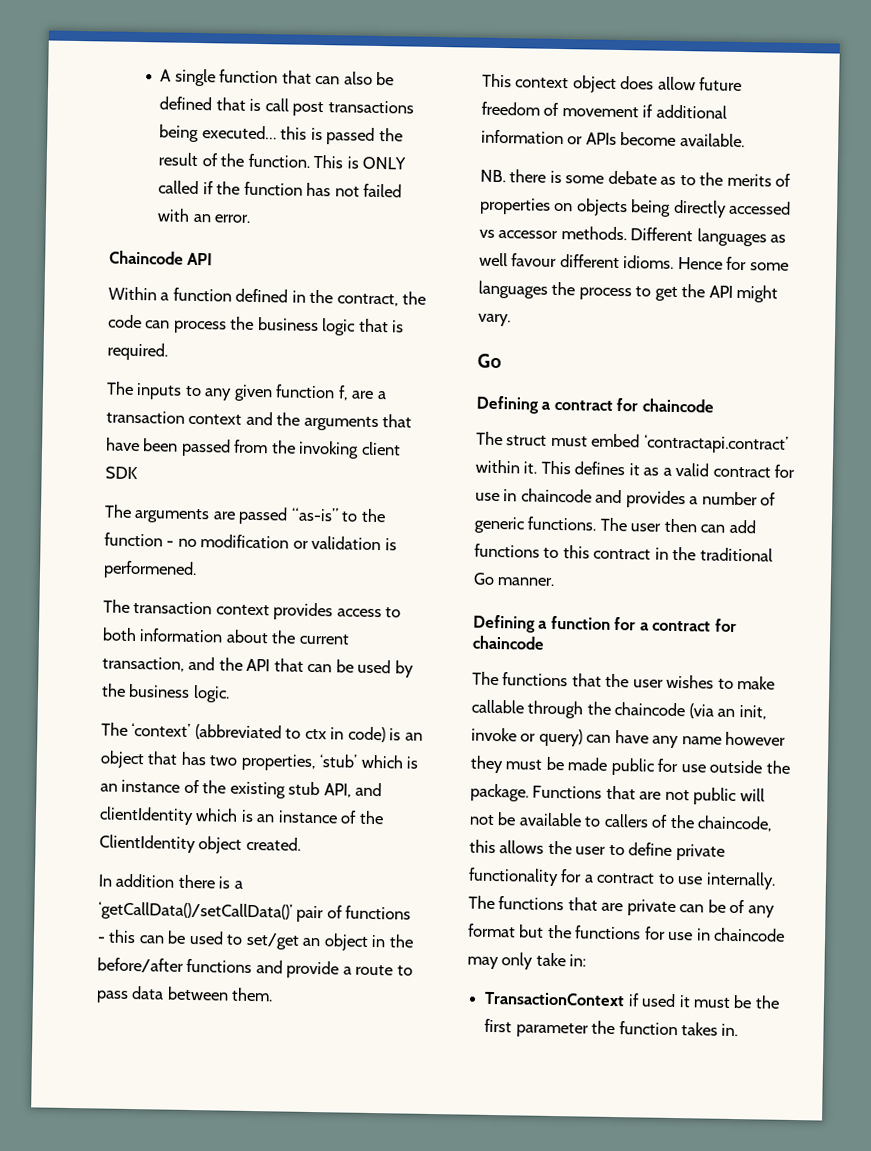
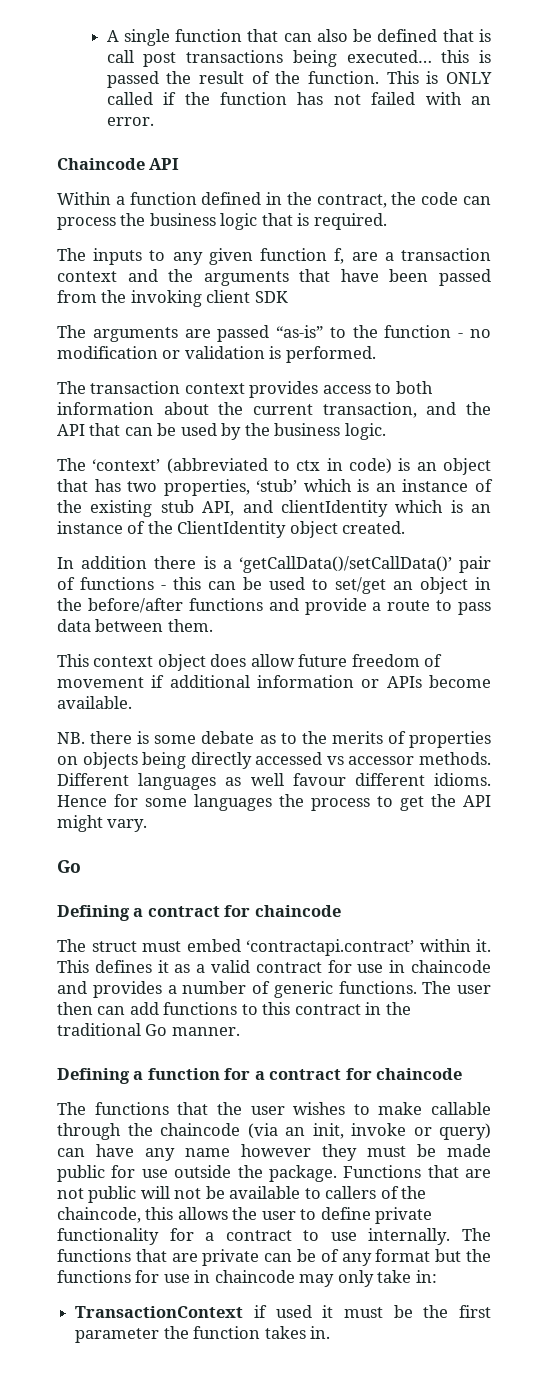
[103,560,197,580] performened. -> [285,346,376,363] performed.

